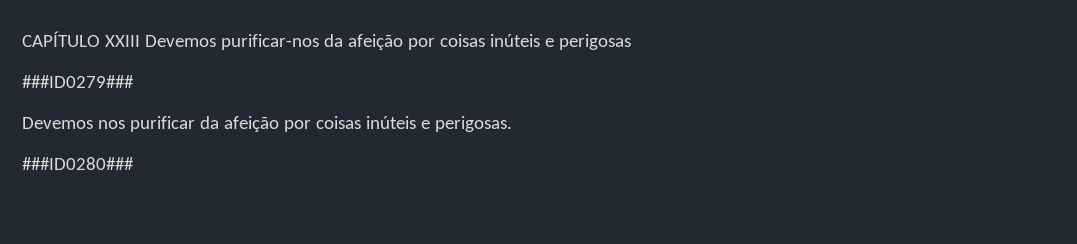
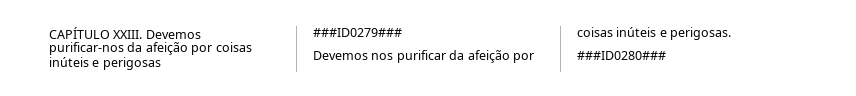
[104,35,140,47] XXIII -> [113,30,143,39] XXIII.

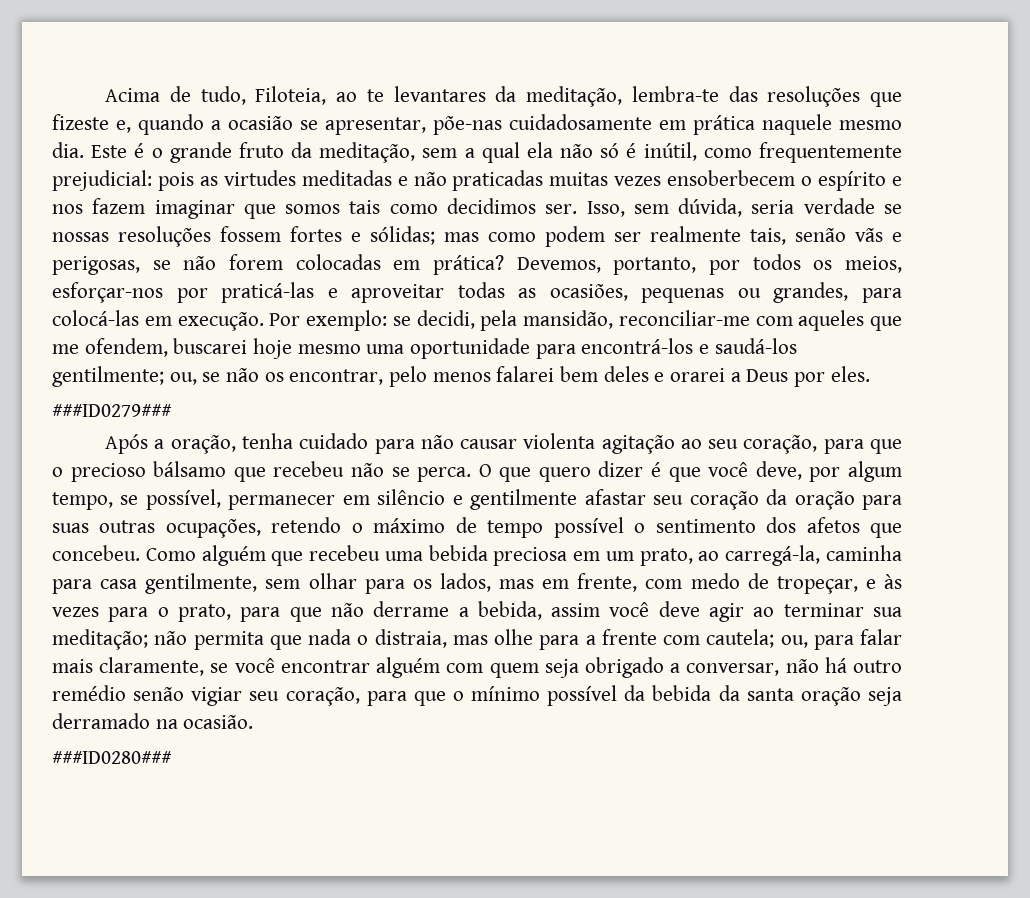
[49,27,201,39] [49,42,252,55] [49,57,161,70] [313,28,402,37] [313,50,534,63] [577,27,732,40] CAPÍTULO XXIII. Devemos purificar-nos da afeição por coisas inúteis e perigosas // ###ID0279### // Devemos nos purificar da afeição por coisas inúteis e perigosas. -> [105,86,903,107] [52,114,902,135] [52,142,902,163] [52,170,902,191] [52,198,903,219] [52,226,902,247] [52,254,902,275] [52,282,902,303] [52,310,902,331] [52,338,797,359] [52,366,870,387] [52,404,172,417] [105,433,902,454] [52,461,903,482] [52,489,902,510] [52,517,902,538] [52,545,902,566] [52,573,902,594] [52,601,902,622] [52,629,902,650] [52,657,902,678] [52,685,902,706] [52,713,254,729] Acima de tudo, Filoteia, ao te levantares da meditação, lembra-te das resoluções que fizeste e, quando a ocasião se apresentar, põe-nas cuidadosamente em prática naquele mesmo dia. Este é o grande fruto da meditação, sem a qual ela não só é inútil, como frequentemente prejudicial: pois as virtudes meditadas e não praticadas muitas vezes ensoberbecem o espírito e nos fazem imaginar que somos tais como decidimos ser. Isso, sem dúvida, seria verdade se nossas resoluções fossem fortes e sólidas; mas como podem ser realmente tais, senão vãs e perigosas, se não forem colocadas em prática? Devemos, portanto, por todos os meios, esforçar-nos por praticá-las e aproveitar todas as ocasiões, pequenas ou grandes, para colocá-las em execução. Por exemplo: se decidi, pela mansidão, reconciliar-me com aqueles que me ofendem, buscarei hoje mesmo uma oportunidade para encontrá-los e saudá-los gentilmente; ou, se não os encontrar, pelo menos falarei bem deles e orarei a Deus por eles. // ###ID0279### // Após a oração, tenha cuidado para não causar violenta agitação ao seu coração, para que o precioso bálsamo que recebeu não se perca. O que quero dizer é que você deve, por algum tempo, se possível, permanecer em silêncio e gentilmente afastar seu coração da oração para suas outras ocupações, retendo o máximo de tempo possível o sentimento dos afetos que concebeu. Como alguém que recebeu uma bebida preciosa em um prato, ao carregá-la, caminha para casa gentilmente, sem olhar para os lados, mas em frente, com medo de tropeçar, e às vezes para o prato, para que não derrame a bebida, assim você deve agir ao terminar sua meditação; não permita que nada o distraia, mas olhe para a frente com cautela; ou, para falar mais claramente, se você encontrar alguém com quem seja obrigado a conversar, não há outro remédio senão vigiar seu coração, para que o mínimo possível da bebida da santa oração seja derramado na ocasião.

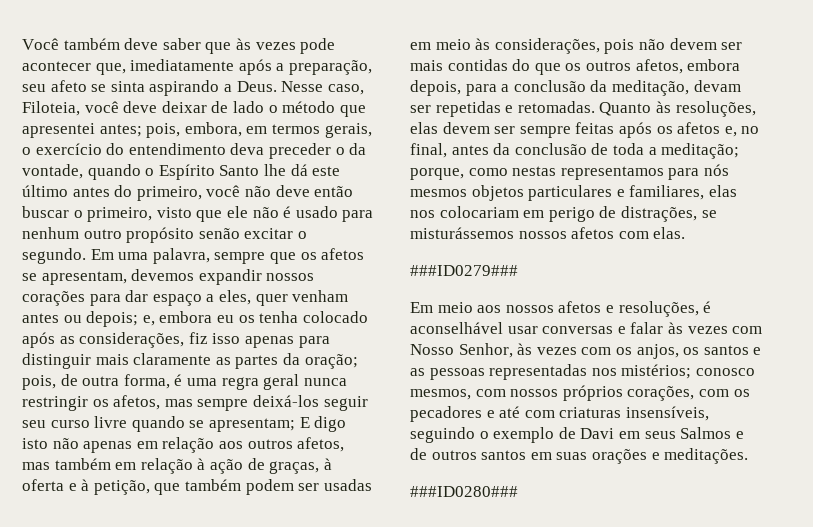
[105,86,903,107] [52,114,902,135] [52,142,902,163] [52,170,902,191] [52,198,903,219] [52,226,902,247] [52,254,902,275] [52,282,902,303] [52,310,902,331] [52,338,797,359] [52,366,870,387] [52,404,172,417] [105,433,902,454] [52,461,903,482] [52,489,902,510] [52,517,902,538] [52,545,902,566] [52,573,902,594] [52,601,902,622] [52,629,902,650] [52,657,902,678] [52,685,902,706] [52,713,254,729] Acima de tudo, Filoteia, ao te levantares da meditação, lembra-te das resoluções que fizeste e, quando a ocasião se apresentar, põe-nas cuidadosamente em prática naquele mesmo dia. Este é o grande fruto da meditação, sem a qual ela não só é inútil, como frequentemente prejudicial: pois as virtudes meditadas e não praticadas muitas vezes ensoberbecem o espírito e nos fazem imaginar que somos tais como decidimos ser. Isso, sem dúvida, seria verdade se nossas resoluções fossem fortes e sólidas; mas como podem ser realmente tais, senão vãs e perigosas, se não forem colocadas em prática? Devemos, portanto, por todos os meios, esforçar-nos por praticá-las e aproveitar todas as ocasiões, pequenas ou grandes, para colocá-las em execução. Por exemplo: se decidi, pela mansidão, reconciliar-me com aqueles que me ofendem, buscarei hoje mesmo uma oportunidade para encontrá-los e saudá-los gentilmente; ou, se não os encontrar, pelo menos falarei bem deles e orarei a Deus por eles. // ###ID0279### // Após a oração, tenha cuidado para não causar violenta agitação ao seu coração, para que o precioso bálsamo que recebeu não se perca. O que quero dizer é que você deve, por algum tempo, se possível, permanecer em silêncio e gentilmente afastar seu coração da oração para suas outras ocupações, retendo o máximo de tempo possível o sentimento dos afetos que concebeu. Como alguém que recebeu uma bebida preciosa em um prato, ao carregá-la, caminha para casa gentilmente, sem olhar para os lados, mas em frente, com medo de tropeçar, e às vezes para o prato, para que não derrame a bebida, assim você deve agir ao terminar sua meditação; não permita que nada o distraia, mas olhe para a frente com cautela; ou, para falar mais claramente, se você encontrar alguém com quem seja obrigado a conversar, não há outro remédio senão vigiar seu coração, para que o mínimo possível da bebida da santa oração seja derramado na ocasião. -> [22,38,336,54] [22,59,372,75] [22,80,364,96] [22,101,366,117] [22,122,372,138] [22,143,367,159] [22,164,341,180] [22,185,354,201] [22,206,374,222] [22,227,307,243] [22,248,365,264] [22,269,315,285] [22,290,349,306] [22,311,368,327] [22,332,330,348] [22,353,358,369] [22,374,347,390] [22,395,368,411] [22,416,347,432] [22,437,345,453] [22,458,332,474] [22,479,372,495] [410,38,743,54] [410,59,741,75] [410,80,741,96] [410,101,756,117] [410,122,760,138] [410,143,740,159] [410,164,729,180] [410,185,737,201] [410,206,717,222] [410,227,686,239] [410,265,518,276] [410,301,712,317] [410,322,763,334] [410,343,762,359] [410,364,755,380] [410,385,750,401] [410,406,709,422] [410,427,744,443] [410,448,749,464] Você também deve saber que às vezes pode acontecer que, imediatamente após a preparação, seu afeto se sinta aspirando a Deus. Nesse caso, Filoteia, você deve deixar de lado o método que apresentei antes; pois, embora, em termos gerais, o exercício do entendimento deva preceder o da vontade, quando o Espírito Santo lhe dá este último antes do primeiro, você não deve então buscar o primeiro, visto que ele não é usado para nenhum outro propósito senão excitar o segundo. Em uma palavra, sempre que os afetos se apresentam, devemos expandir nossos corações para dar espaço a eles, quer venham antes ou depois; e, embora eu os tenha colocado após as considerações, fiz isso apenas para distinguir mais claramente as partes da oração; pois, de outra forma, é uma regra geral nunca restringir os afetos, mas sempre deixá-los seguir seu curso livre quando se apresentam; E digo isto não apenas em relação aos outros afetos, mas também em relação à ação de graças, à oferta e à petição, que também podem ser usadas em meio às considerações, pois não devem ser mais contidas do que os outros afetos, embora depois, para a conclusão da meditação, devam ser repetidas e retomadas. Quanto às resoluções, elas devem ser sempre feitas após os afetos e, no final, antes da conclusão de toda a meditação; porque, como nestas representamos para nós mesmos objetos particulares e familiares, elas nos colocariam em perigo de distrações, se misturássemos nossos afetos com elas. // ###ID0279### // Em meio aos nossos afetos e resoluções, é aconselhável usar conversas e falar às vezes com Nosso Senhor, às vezes com os anjos, os santos e as pessoas representadas nos mistérios; conosco mesmos, com nossos próprios corações, com os pecadores e até com criaturas insensíveis, seguindo o exemplo de Davi em seus Salmos e de outros santos em suas orações e meditações.

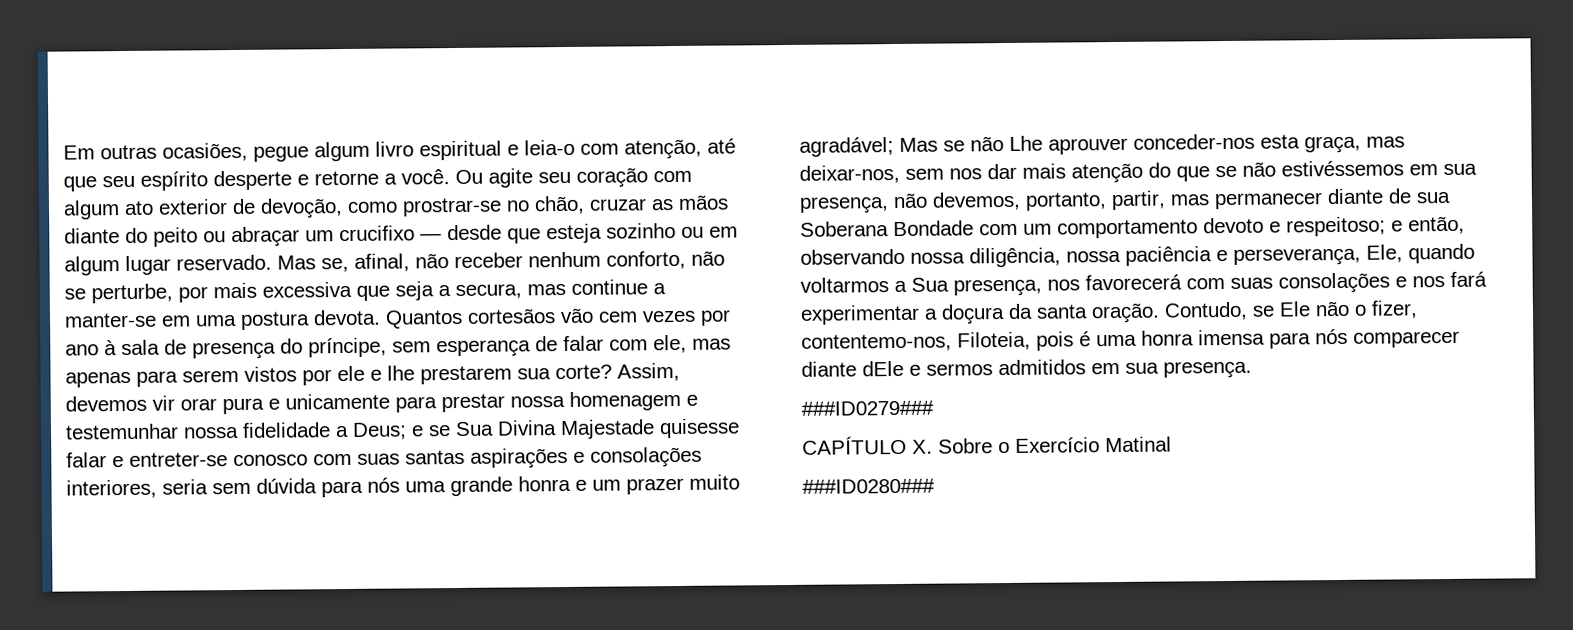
[22,38,336,54] [22,59,372,75] [22,80,364,96] [22,101,366,117] [22,122,372,138] [22,143,367,159] [22,164,341,180] [22,185,354,201] [22,206,374,222] [22,227,307,243] [22,248,365,264] [22,269,315,285] [22,290,349,306] [22,311,368,327] [22,332,330,348] [22,353,358,369] [22,374,347,390] [22,395,368,411] [22,416,347,432] [22,437,345,453] [22,458,332,474] [22,479,372,495] [410,38,743,54] [410,59,741,75] [410,80,741,96] [410,101,756,117] [410,122,760,138] [410,143,740,159] [410,164,729,180] [410,185,737,201] [410,206,717,222] [410,227,686,239] [410,265,518,276] [410,301,712,317] [410,322,763,334] [410,343,762,359] [410,364,755,380] [410,385,750,401] [410,406,709,422] [410,427,744,443] [410,448,749,464] Você também deve saber que às vezes pode acontecer que, imediatamente após a preparação, seu afeto se sinta aspirando a Deus. Nesse caso, Filoteia, você deve deixar de lado o método que apresentei antes; pois, embora, em termos gerais, o exercício do entendimento deva preceder o da vontade, quando o Espírito Santo lhe dá este último antes do primeiro, você não deve então buscar o primeiro, visto que ele não é usado para nenhum outro propósito senão excitar o segundo. Em uma palavra, sempre que os afetos se apresentam, devemos expandir nossos corações para dar espaço a eles, quer venham antes ou depois; e, embora eu os tenha colocado após as considerações, fiz isso apenas para distinguir mais claramente as partes da oração; pois, de outra forma, é uma regra geral nunca restringir os afetos, mas sempre deixá-los seguir seu curso livre quando se apresentam; E digo isto não apenas em relação aos outros afetos, mas também em relação à ação de graças, à oferta e à petição, que também podem ser usadas em meio às considerações, pois não devem ser mais contidas do que os outros afetos, embora depois, para a conclusão da meditação, devam ser repetidas e retomadas. Quanto às resoluções, elas devem ser sempre feitas após os afetos e, no final, antes da conclusão de toda a meditação; porque, como nestas representamos para nós mesmos objetos particulares e familiares, elas nos colocariam em perigo de distrações, se misturássemos nossos afetos com elas. // ###ID0279### // Em meio aos nossos afetos e resoluções, é aconselhável usar conversas e falar às vezes com Nosso Senhor, às vezes com os anjos, os santos e as pessoas representadas nos mistérios; conosco mesmos, com nossos próprios corações, com os pecadores e até com criaturas insensíveis, seguindo o exemplo de Davi em seus Salmos e de outros santos em suas orações e meditações. -> [63,138,736,162] [63,167,692,192] [63,194,729,220] [64,223,738,248] [64,250,725,276] [64,279,666,304] [64,307,731,330] [65,334,731,360] [65,362,680,388] [65,390,698,415] [65,418,740,440] [66,446,702,469] [66,474,740,499] [799,133,1405,157] [799,160,1477,184] [799,188,1451,214] [800,215,1465,239] [800,243,1475,268] [800,271,1487,297] [800,300,1418,325] [801,328,1460,352] [801,359,1252,379] [801,400,934,416] [802,435,1172,455] Em outras ocasiões, pegue algum livro espiritual e leia-o com atenção, até que seu espírito desperte e retorne a você. Ou agite seu coração com algum ato exterior de devoção, como prostrar-se no chão, cruzar as mãos diante do peito ou abraçar um crucifixo — desde que esteja sozinho ou em algum lugar reservado. Mas se, afinal, não receber nenhum conforto, não se perturbe, por mais excessiva que seja a secura, mas continue a manter-se em uma postura devota. Quantos cortesãos vão cem vezes por ano à sala de presença do príncipe, sem esperança de falar com ele, mas apenas para serem vistos por ele e lhe prestarem sua corte? Assim, devemos vir orar pura e unicamente para prestar nossa homenagem e testemunhar nossa fidelidade a Deus; e se Sua Divina Majestade quisesse falar e entreter-se conosco com suas santas aspirações e consolações interiores, seria sem dúvida para nós uma grande honra e um prazer muito agradável; Mas se não Lhe aprouver conceder-nos esta graça, mas deixar-nos, sem nos dar mais atenção do que se não estivéssemos em sua presença, não devemos, portanto, partir, mas permanecer diante de sua Soberana Bondade com um comportamento devoto e respeitoso; e então, observando nossa diligência, nossa paciência e perseverança, Ele, quando voltarmos a Sua presença, nos favorecerá com suas consolações e nos fará experimentar a doçura da santa oração. Contudo, se Ele não o fizer, contentemo-nos, Filoteia, pois é uma honra imensa para nós comparecer diante dEle e sermos admitidos em sua presença. // ###ID0279### // CAPÍTULO X. Sobre o Exercício Matinal

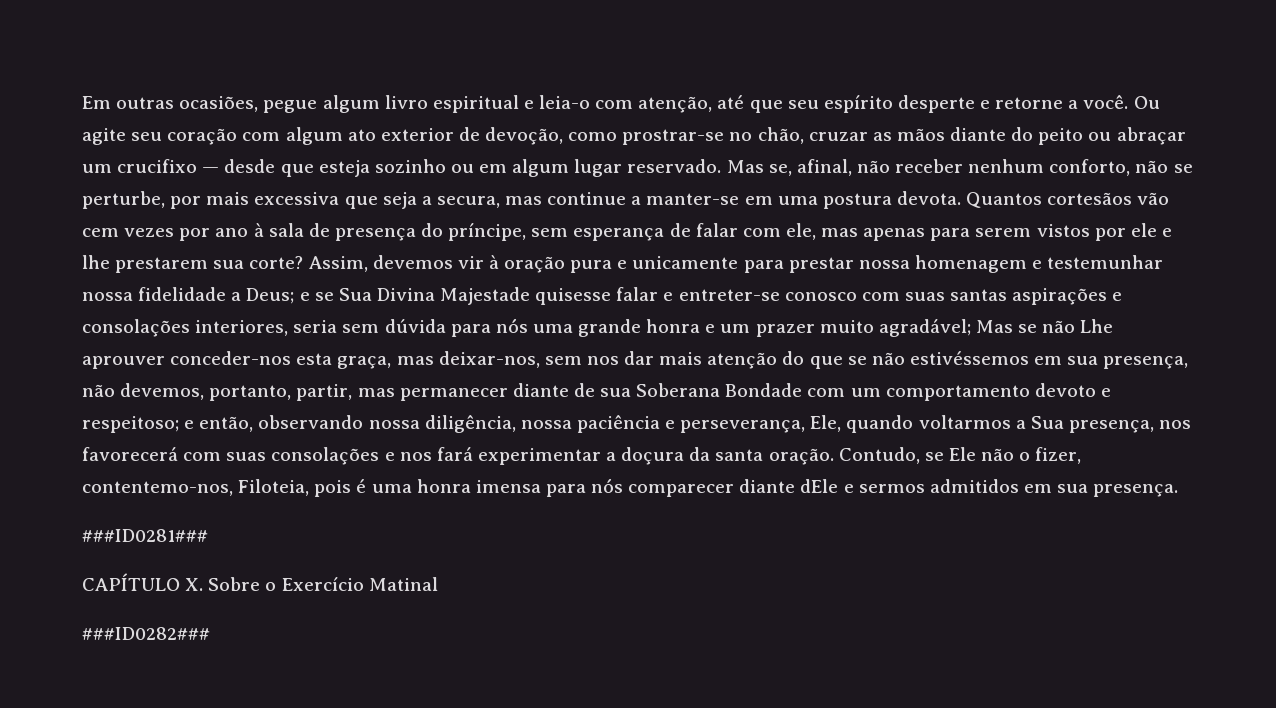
[180,398,217,411] orar -> [488,255,566,273] à oração
[801,400,934,416] ###ID0279### -> [82,529,208,542] ###ID0281###
[802,478,935,494] ###ID0280### -> [82,627,210,640] ###ID0282###

